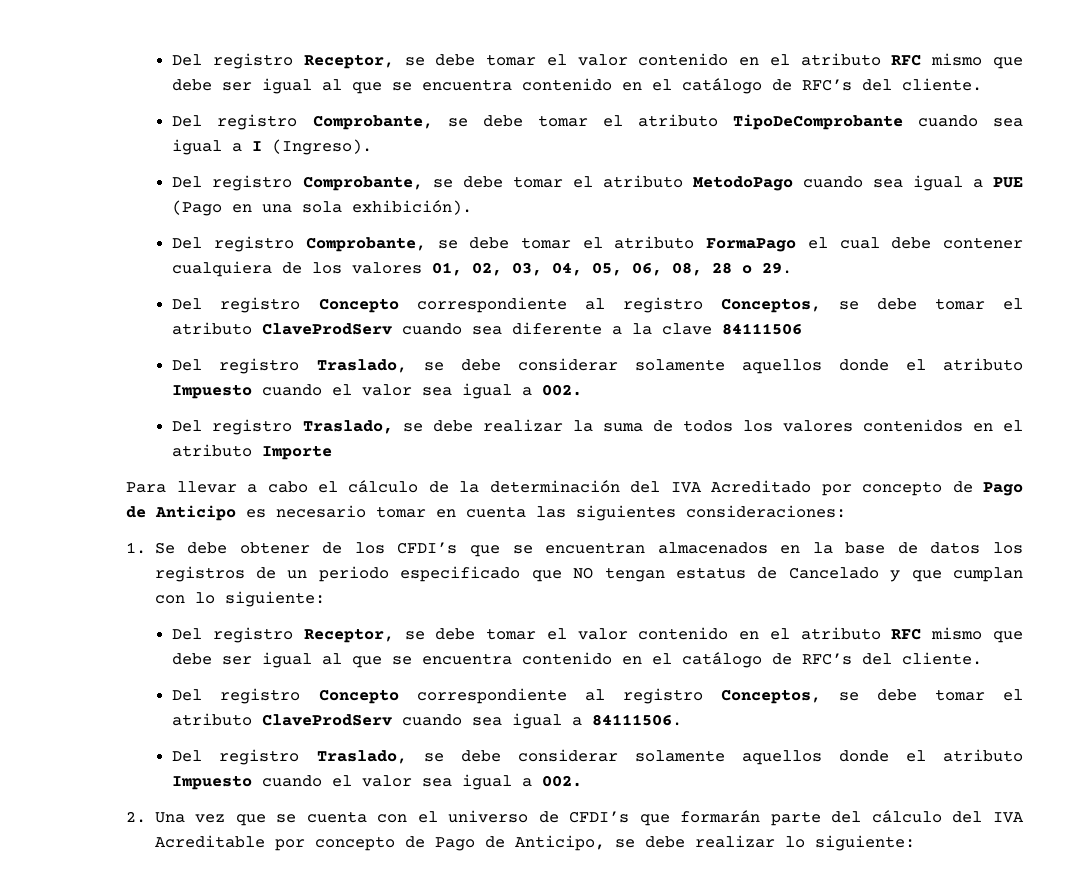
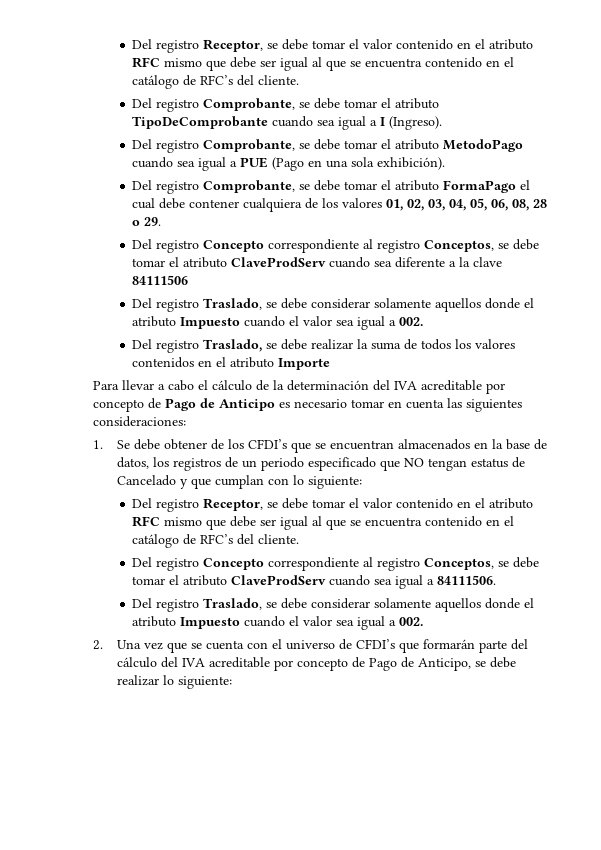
[711,480,812,493] Acreditado -> [420,380,482,391] acreditable
[930,542,981,554] datos -> [116,457,149,469] datos,
[154,835,265,848] Acreditable -> [208,657,270,668] acreditable

